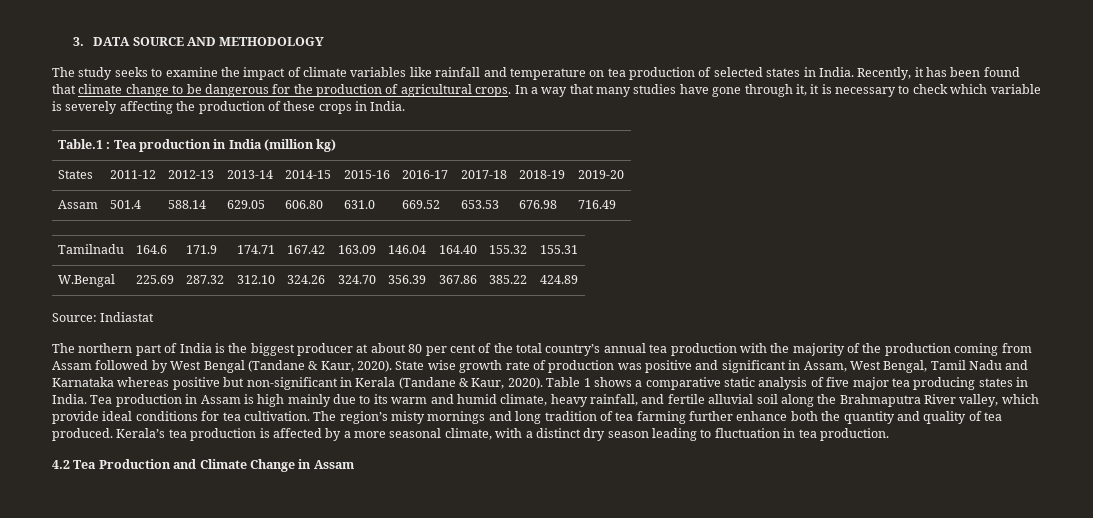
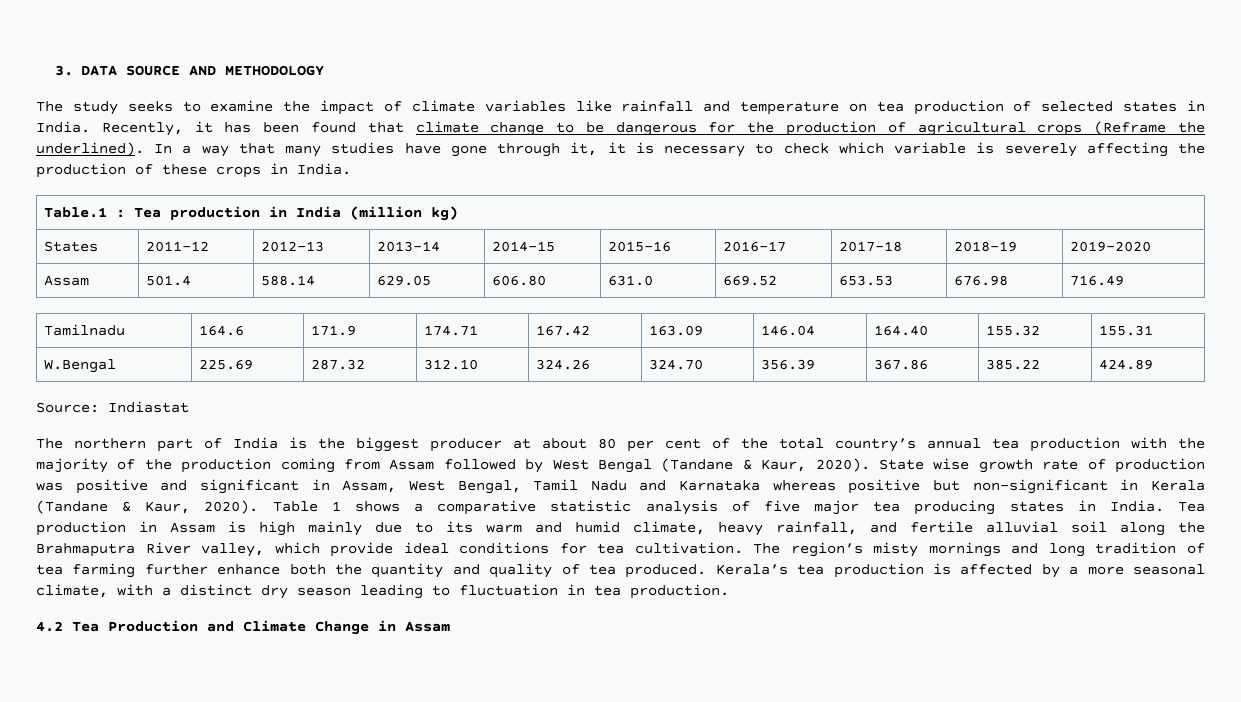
[475,87,512,97] crops. -> [1037,121,1205,136] [36,142,144,156] crops (Reframe the underlined).
[577,170,624,179] 2019-20 -> [1069,241,1151,252] 2019-2020
[724,377,755,387] static -> [550,500,632,512] statistic

